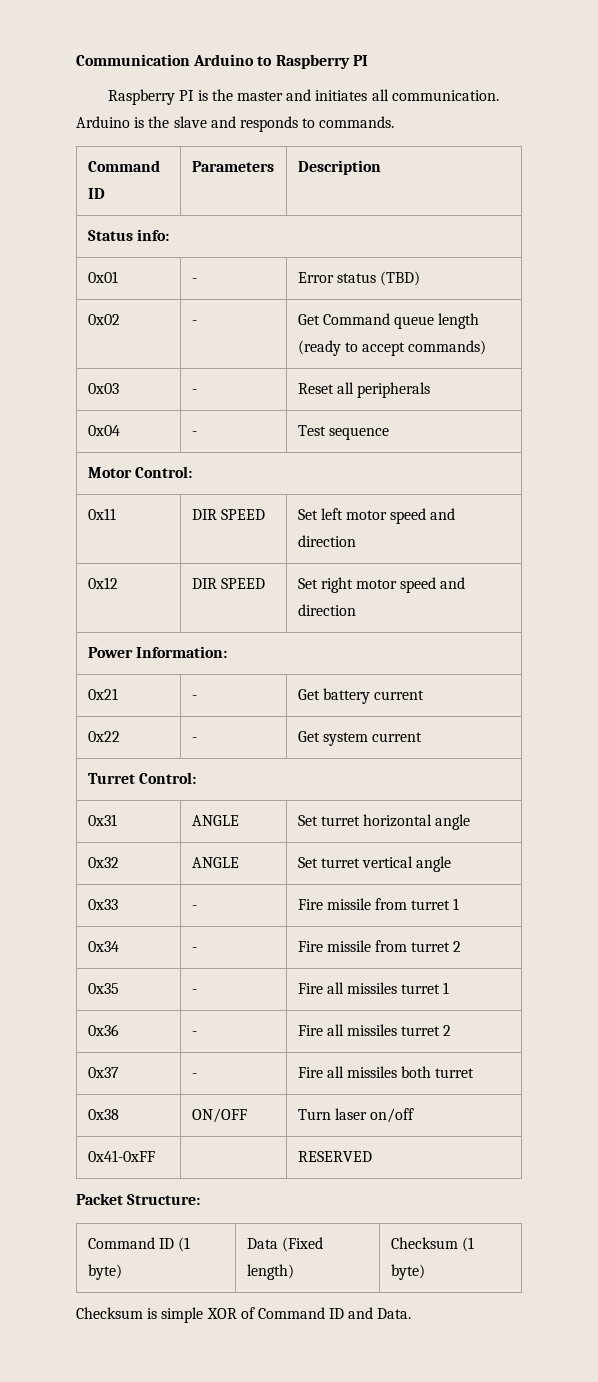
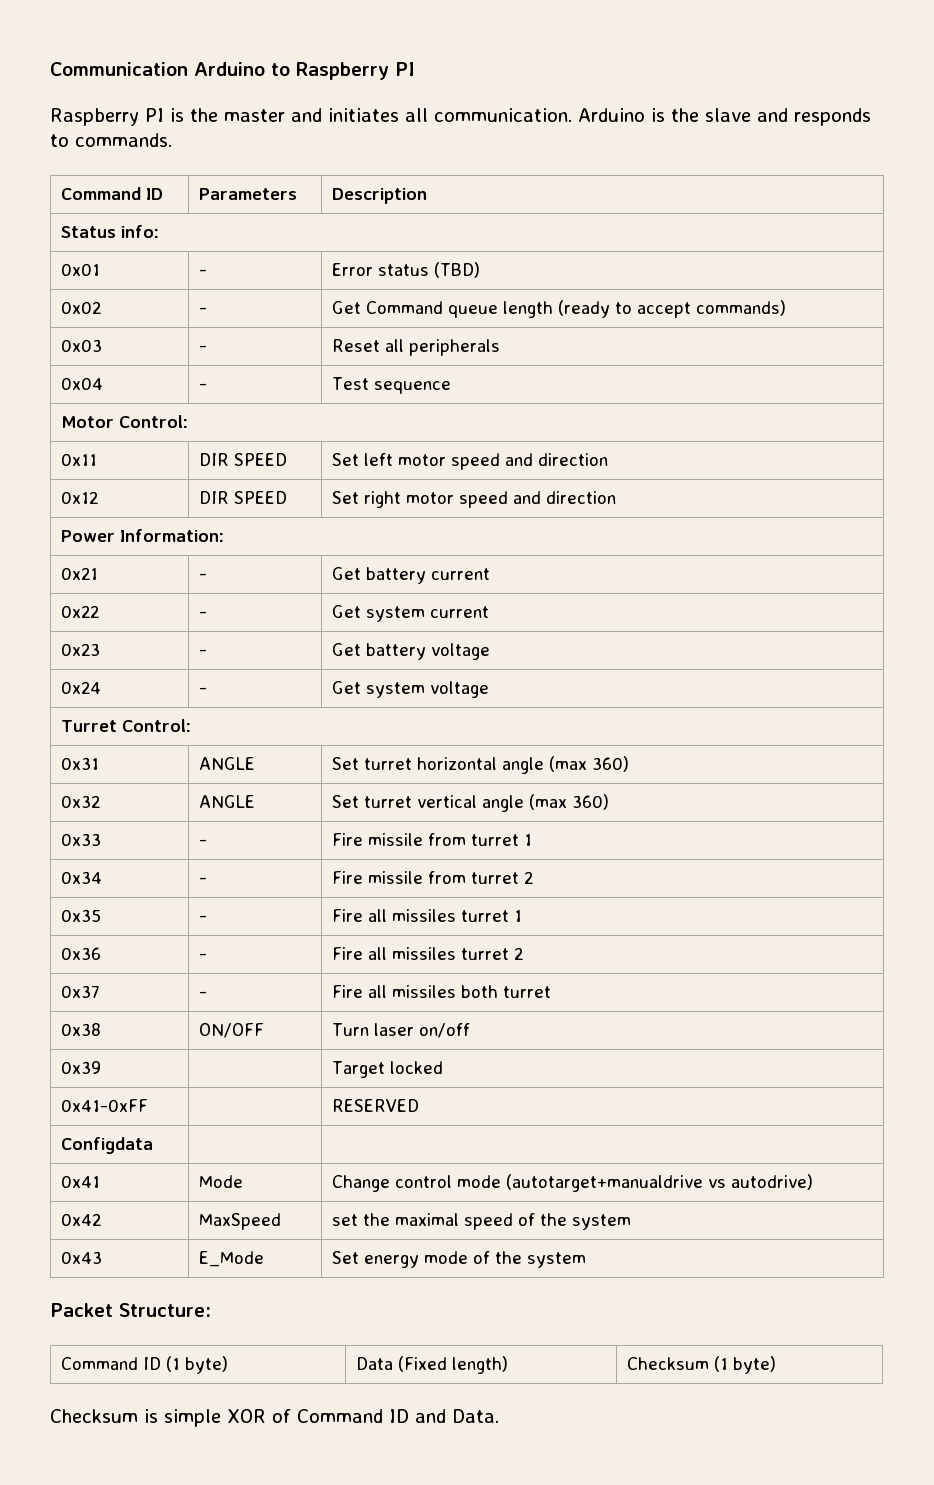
(422, 737) none -> [60,643,100,656] [198,649,207,656] [331,643,490,660] [60,681,101,694] [198,687,207,694] [331,681,489,698] // 0x23 | - | Get battery voltage // 0x24 | - | Get system voltage
(471, 822) none -> [548,756,629,772] (max 360)
(452, 864) none -> [528,794,609,810] (max 360)
(414, 1115) none -> [60,1061,101,1074] [331,1061,443,1078] // 0x39 | | Target locked
(372, 1156) none -> [60,1137,153,1154] [60,1175,100,1188] [198,1175,243,1188] [331,1174,813,1192] [60,1213,101,1226] [198,1213,281,1230] [331,1213,631,1230] [60,1251,102,1264] [198,1251,264,1267] [331,1251,586,1268] // Configdata | | // 0x41 | Mode | Change control mode (autotarget+manualdrive vs autodrive) // 0x42 | MaxSpeed | set the maximal speed of the system // 0x43 | E_Mode | Set energy mode of the system

